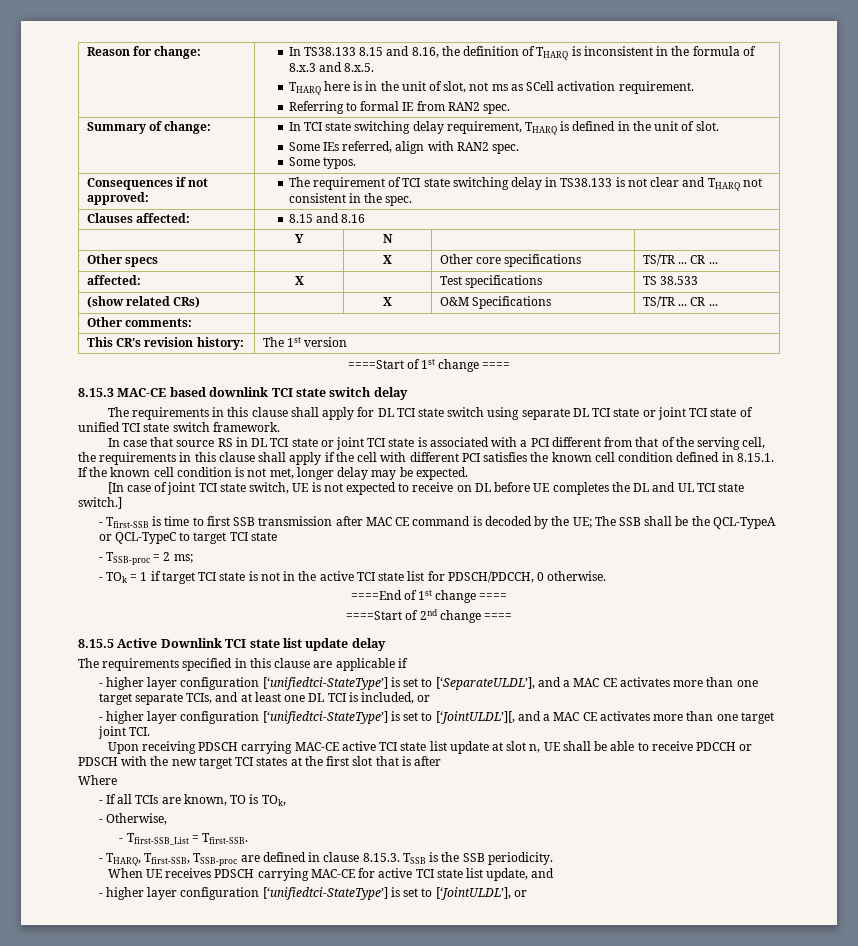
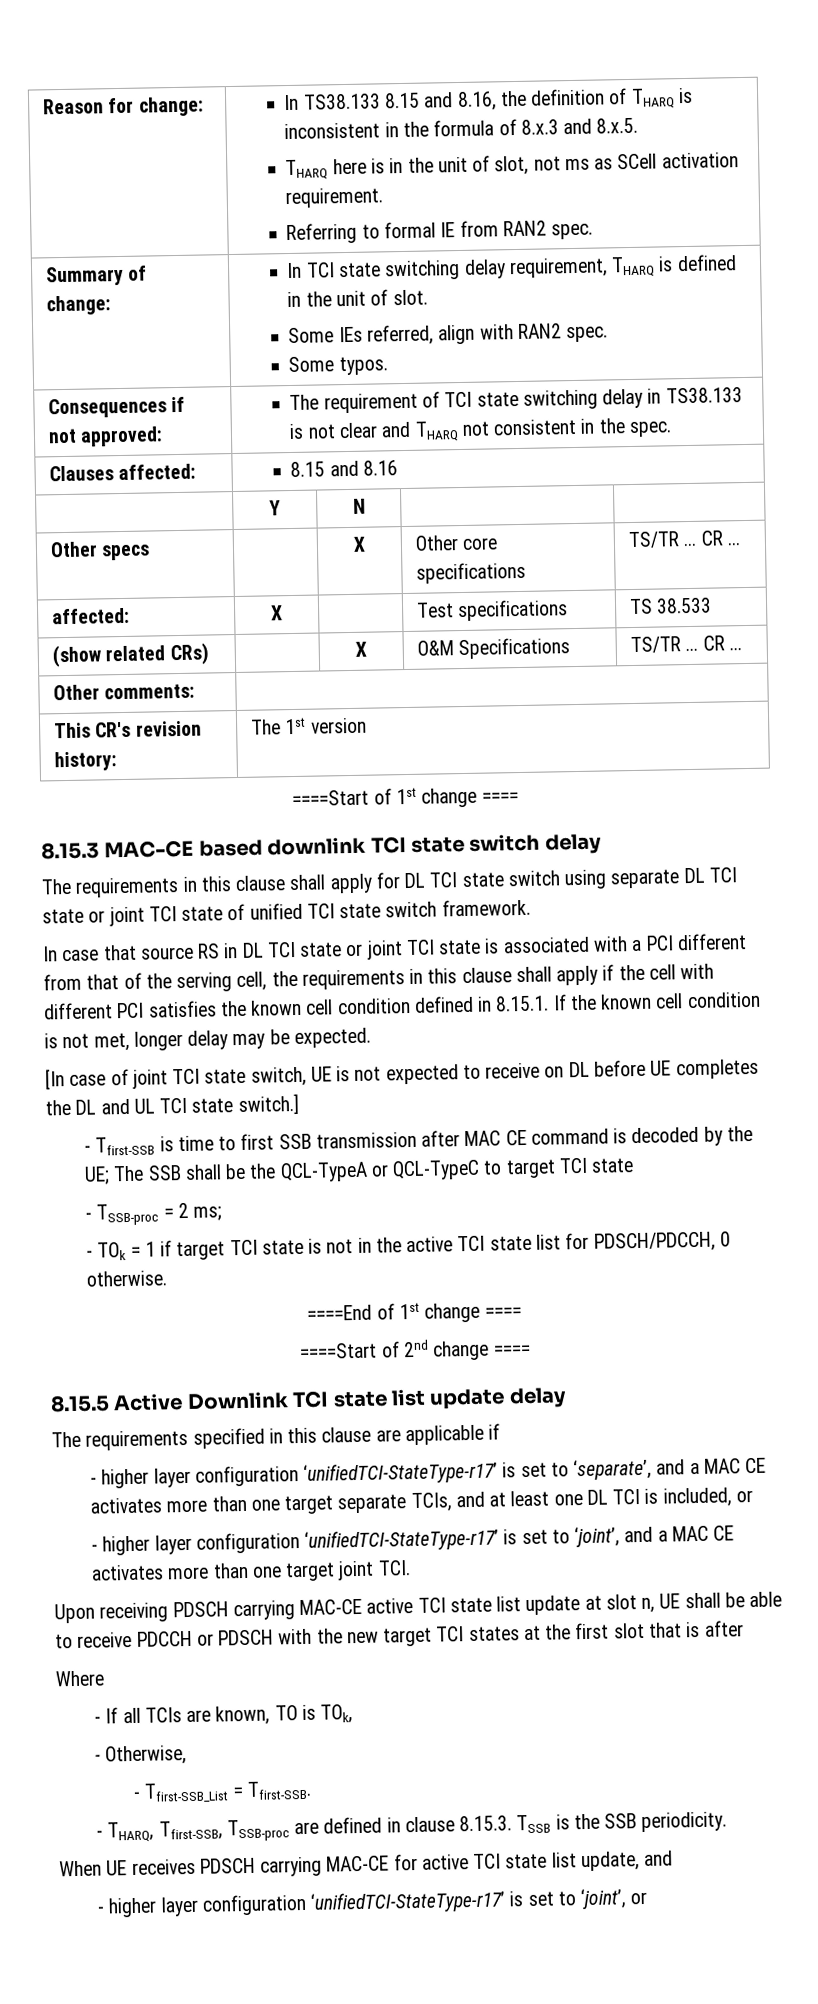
[262,677,535,690] [‘unifiedtci-StateType’] is set to [‘SeparateULDL’], -> [303,1458,653,1485] ‘unifiedTCI-StateType-r17’ is set to ‘separate’,
[262,711,515,724] [‘unifiedtci-StateType’] is set to [‘JointULDL’][, -> [304,1526,621,1552] ‘unifiedTCI-StateType-r17’ is set to ‘joint’,
[262,887,511,900] [‘unifiedtci-StateType’] is set to [‘JointULDL’], -> [310,1888,628,1914] ‘unifiedTCI-StateType-r17’ is set to ‘joint’,

